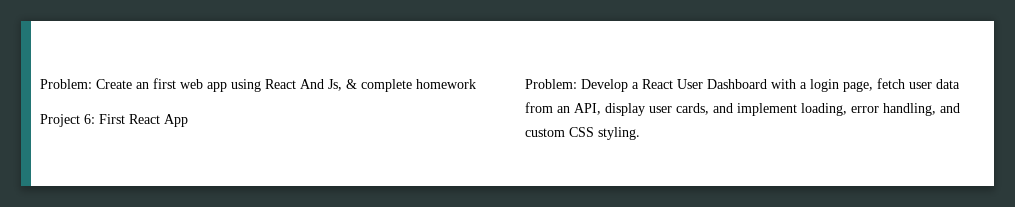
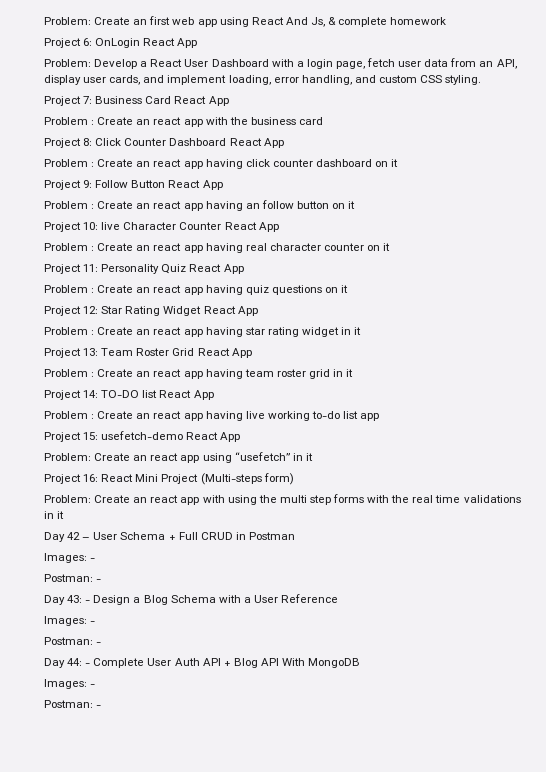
[99,114,125,124] First -> [95,38,141,48] OnLogin
(640, 133) none -> [44,96,229,106] [44,117,323,127] [44,138,284,148] [44,159,399,169] [44,180,223,190] [44,200,356,211] [44,222,279,232] [44,243,391,253] [44,264,244,274] [44,285,349,295] [44,306,258,316] [44,327,362,337] [44,348,252,358] [44,369,354,379] [44,390,214,400] [44,411,380,421] [44,431,241,442] [44,452,313,463] [44,473,294,485] [44,494,521,505] [44,511,65,519] [44,532,295,542] [44,553,96,563] [44,574,102,582] [44,594,339,605] [44,616,96,626] [44,637,102,645] [44,658,361,668] [44,679,96,689] [44,700,102,708] // Project 7: Business Card React App // Problem : Create an react app with the business card // Project 8: Click Counter Dashboard React App // Problem : Create an react app having click counter dashboard on it // Project 9: Follow Button React App // Problem : Create an react app having an follow button on it // Project 10: live Character Counter React App // Problem : Create an react app having real character counter on it // Project 11: Personality Quiz React App // Problem : Create an react app having quiz questions on it // Project 12: Star Rating Widget React App // Problem : Create an react app having star rating widget in it // Project 13: Team Roster Grid React App // Problem : Create an react app having team roster grid in it // Project 14: TO-DO list React App // Problem : Create an react app having live working to-do list app // Project 15: usefetch-demo React App // Problem: Create an react app using “usefetch” in it // Project 16: React Mini Project (Multi-steps form) // Problem: Create an react app with using the multi step forms with the real time validations in it // Day 42 – User Schema + Full CRUD in Postman // Images: - // Postman: - // Day 43: - Design a Blog Schema with a User Reference // Images: - // Postman: - // Day 44: - Complete User Auth API + Blog API With MongoDB // Images: - // Postman: -

